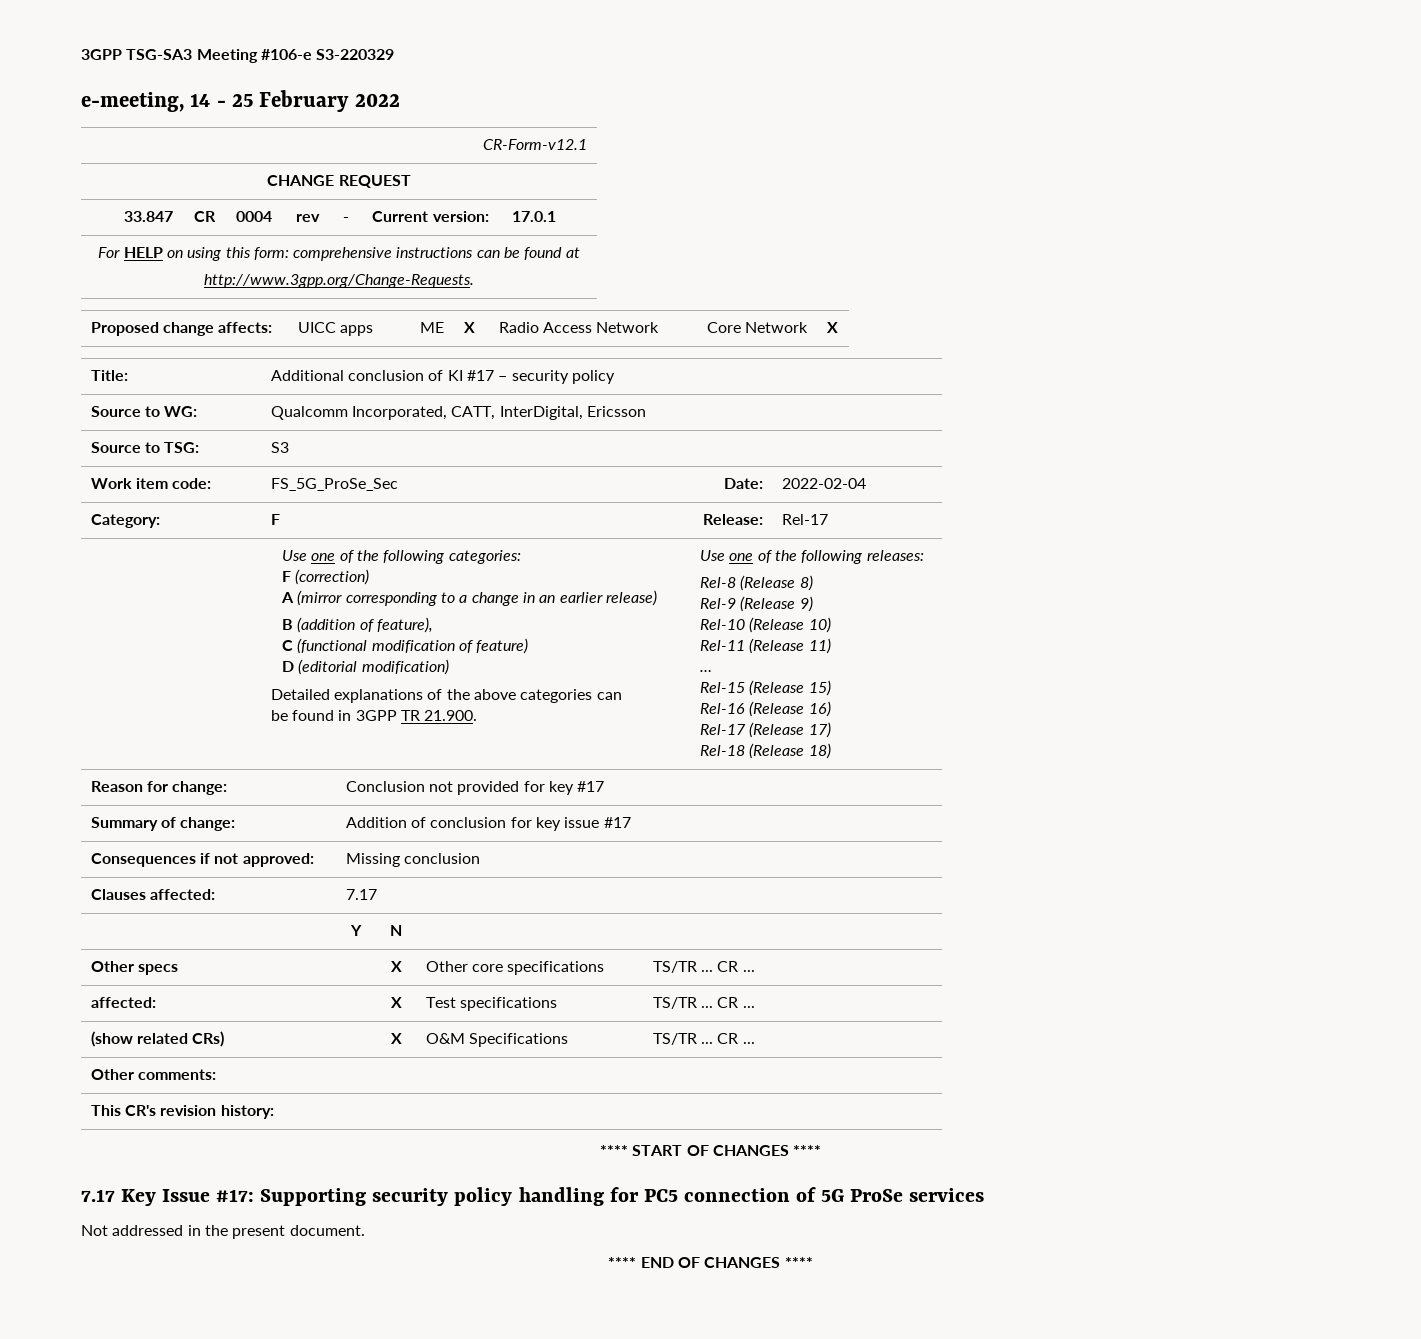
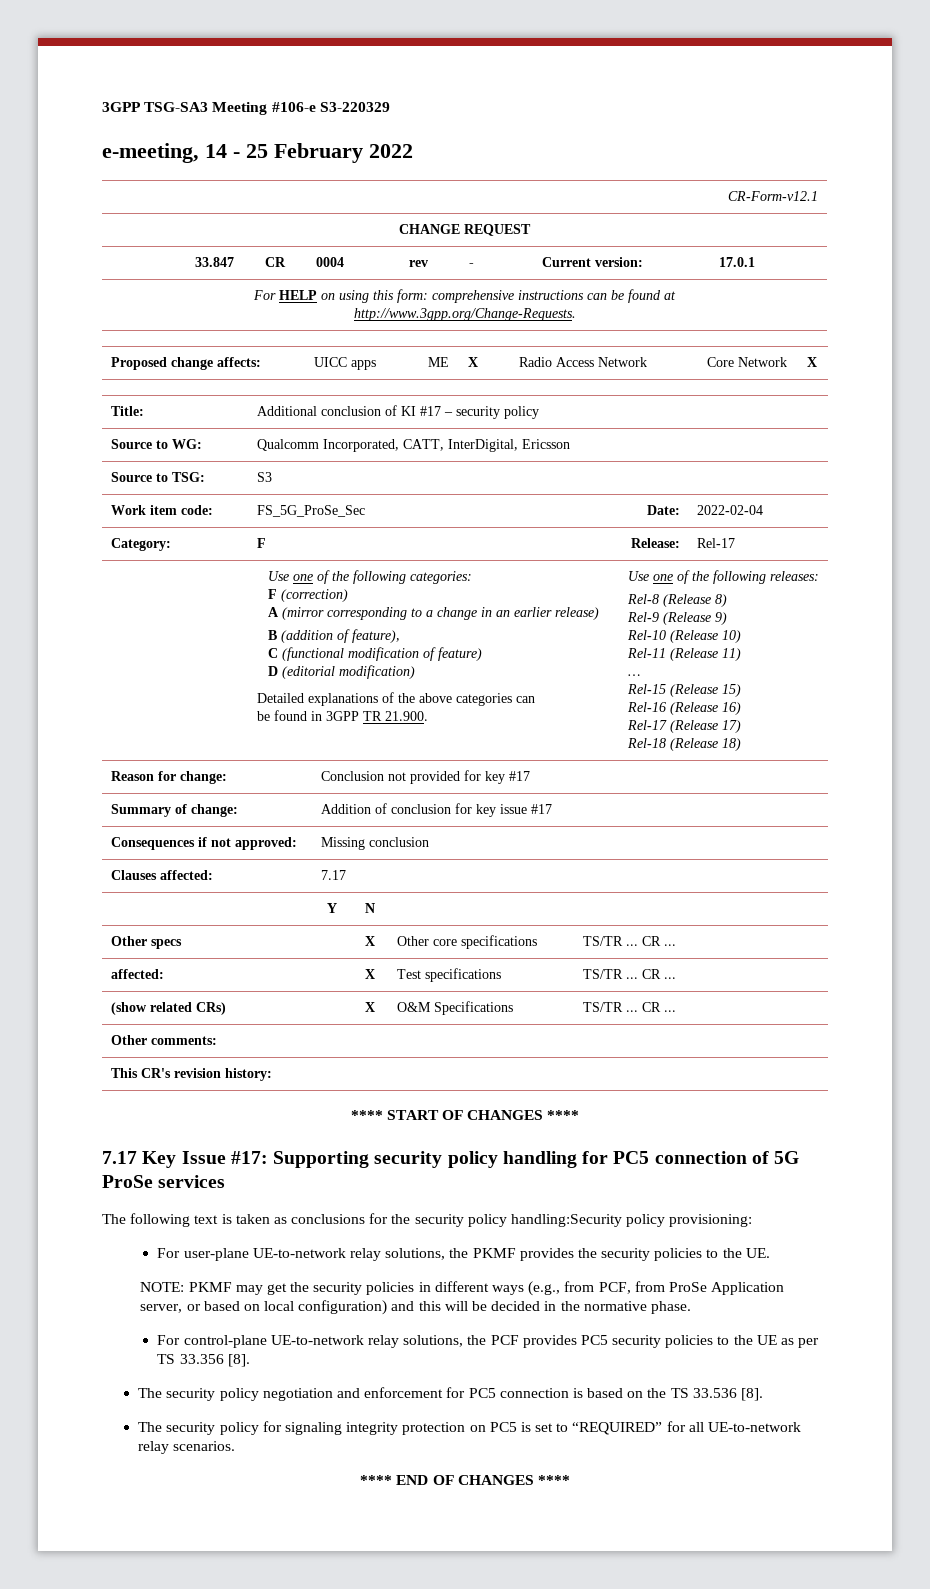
[81,1225,365,1239] Not addressed in the present document. -> [102,1213,753,1227] [157,1248,770,1261] [140,1281,785,1296] [140,1300,691,1315] [157,1335,820,1348] [157,1354,250,1367] [138,1387,763,1401] [138,1421,801,1435] [138,1441,236,1454] The following text is taken as conclusions for the security policy handling:Security policy provisioning: // For user-plane UE-to-network relay solutions, the PKMF provides the security policies to the UE. // NOTE: PKMF may get the security policies in different ways (e.g., from PCF, from ProSe Application server, or based on local configuration) and this will be decided in the normative phase. // For control-plane UE-to-network relay solutions, the PCF provides PC5 security policies to the UE as per TS 33.356 [8]. // The security policy negotiation and enforcement for PC5 connection is based on the TS 33.536 [8]. // The security policy for signaling integrity protection on PC5 is set to “REQUIRED” for all UE-to-network relay scenarios.

